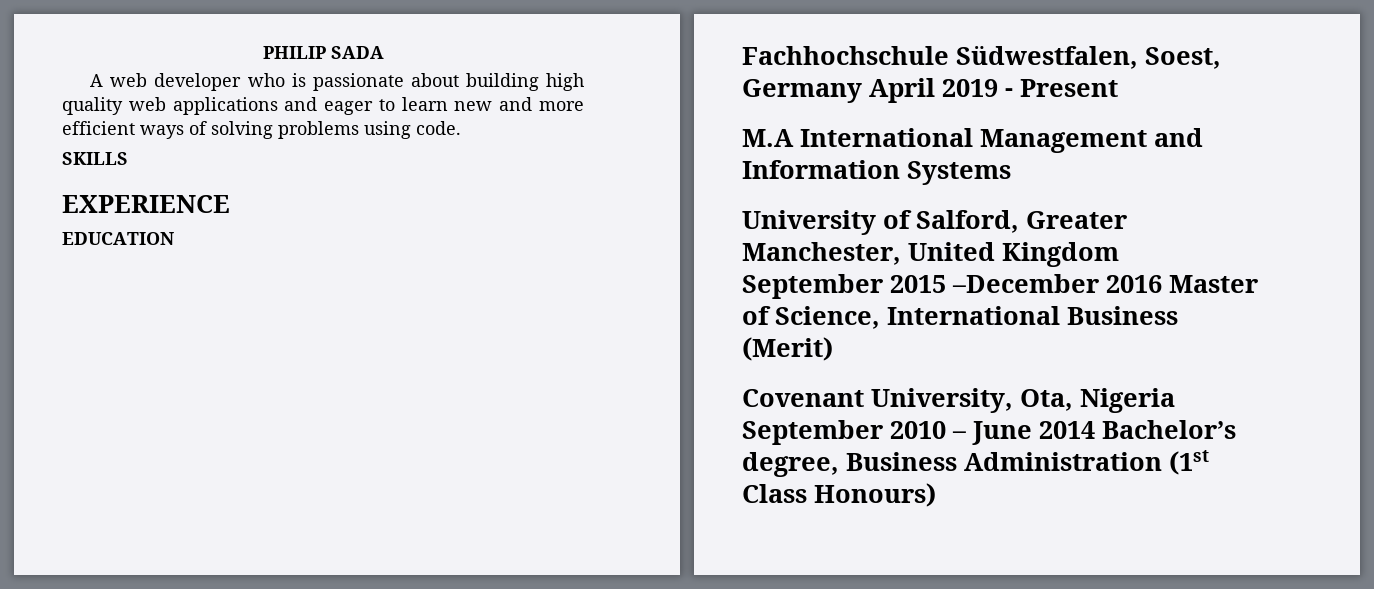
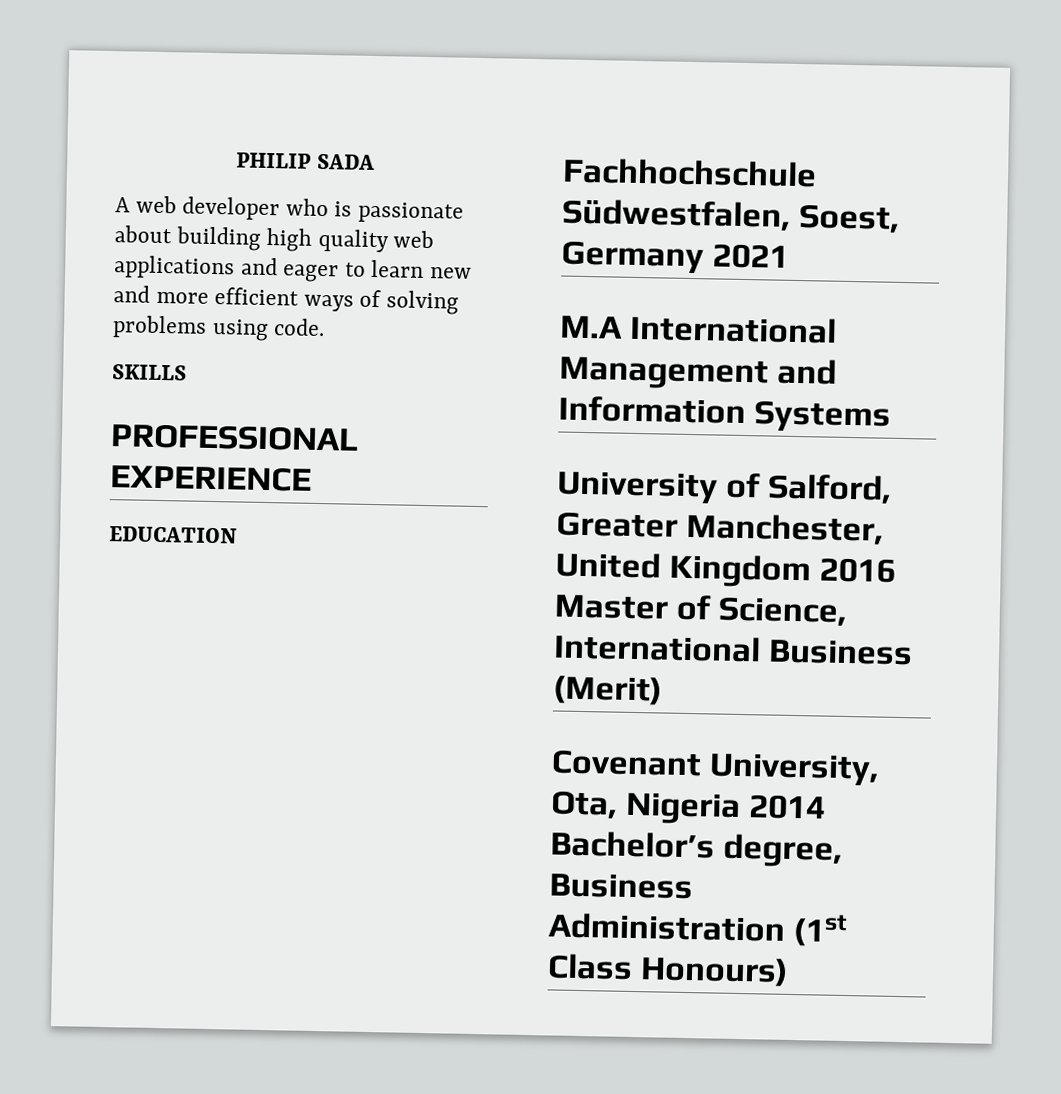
(128, 158) none -> [110,423,359,452] PROFESSIONAL
[869,78,1118,103] April 2019 - Present -> [712,243,790,269] 2021
[742,274,1099,299] September 2015 –December -> (812, 571) none
[742,420,1032,445] September 2010 – June -> (742, 808) none

